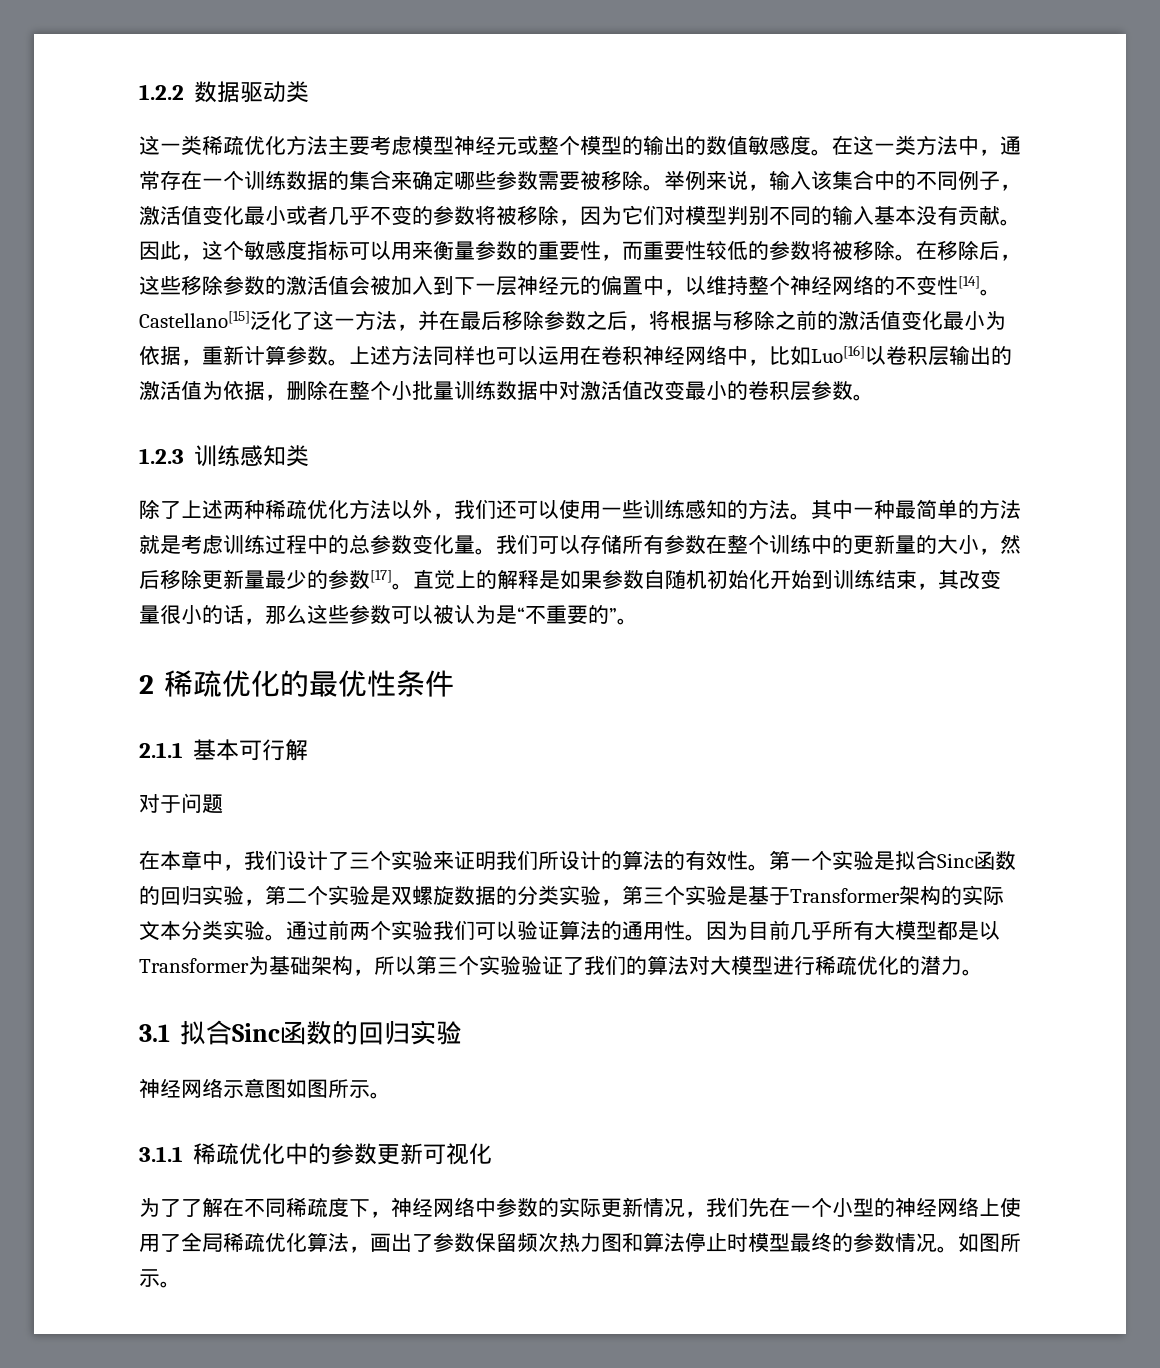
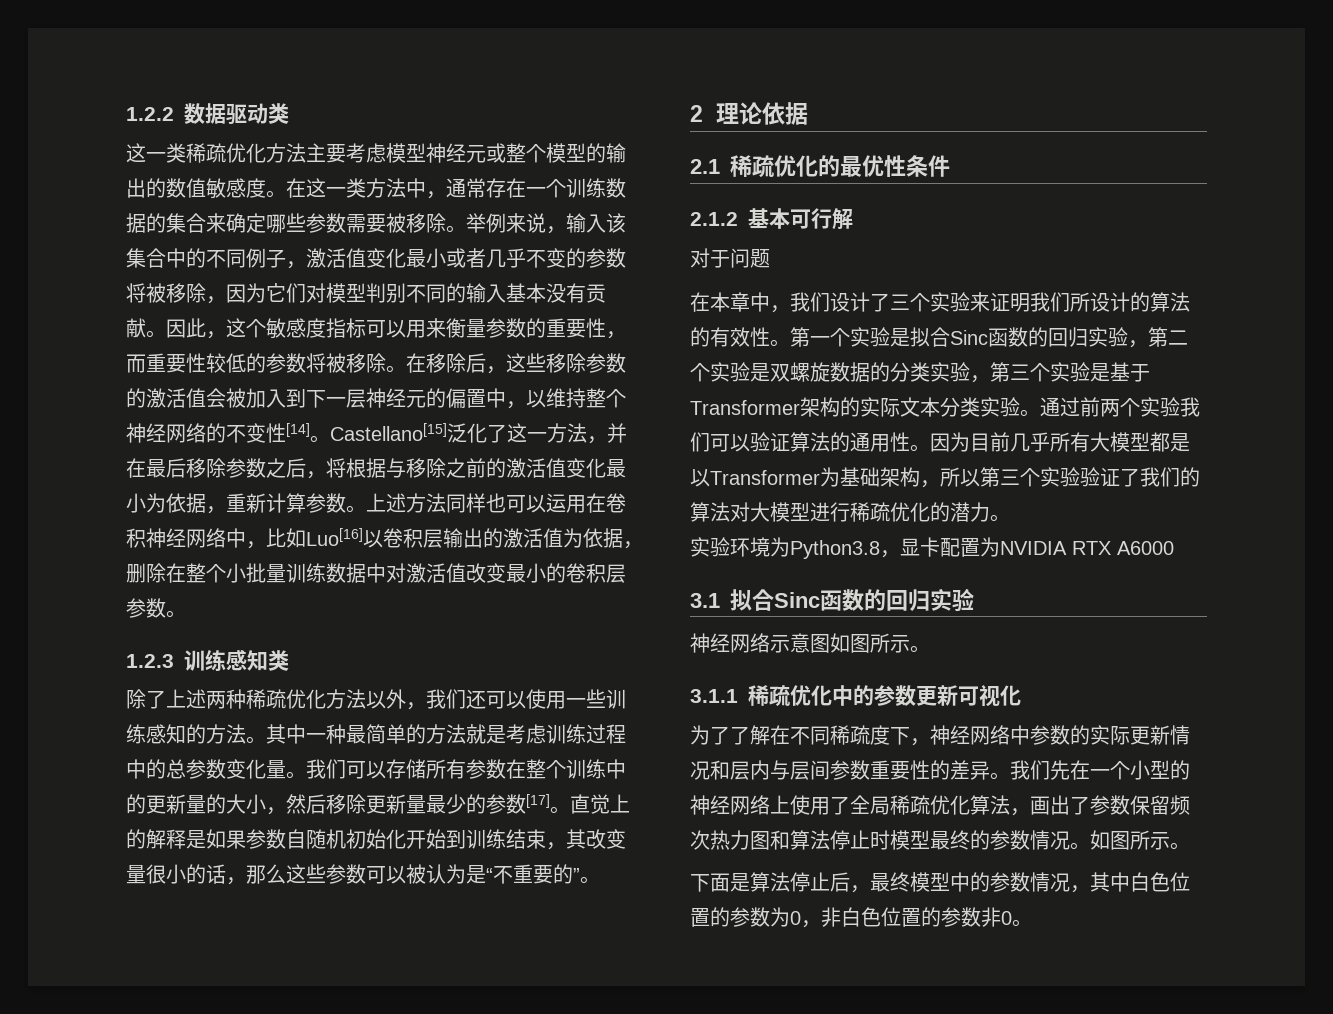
(154, 684) none -> [715,102,808,125] [690,159,720,174] 理论依据 // 2.1
[139,742,183,758] 2.1.1 -> [690,212,738,226] 2.1.2
(983, 972) none -> [690,537,1174,559] // 实验环境为Python3.8，显卡配置为NVIDIA RTX A6000
[685,1211,706,1218] ， -> [710,760,1010,780] 和层内与层间参数重要性的差异。
(181, 1284) none -> [690,872,1190,893] [690,907,1032,928] // 下面是算法停止后，最终模型中的参数情况，其中白色位置的参数为0，非白色位置的参数非0。

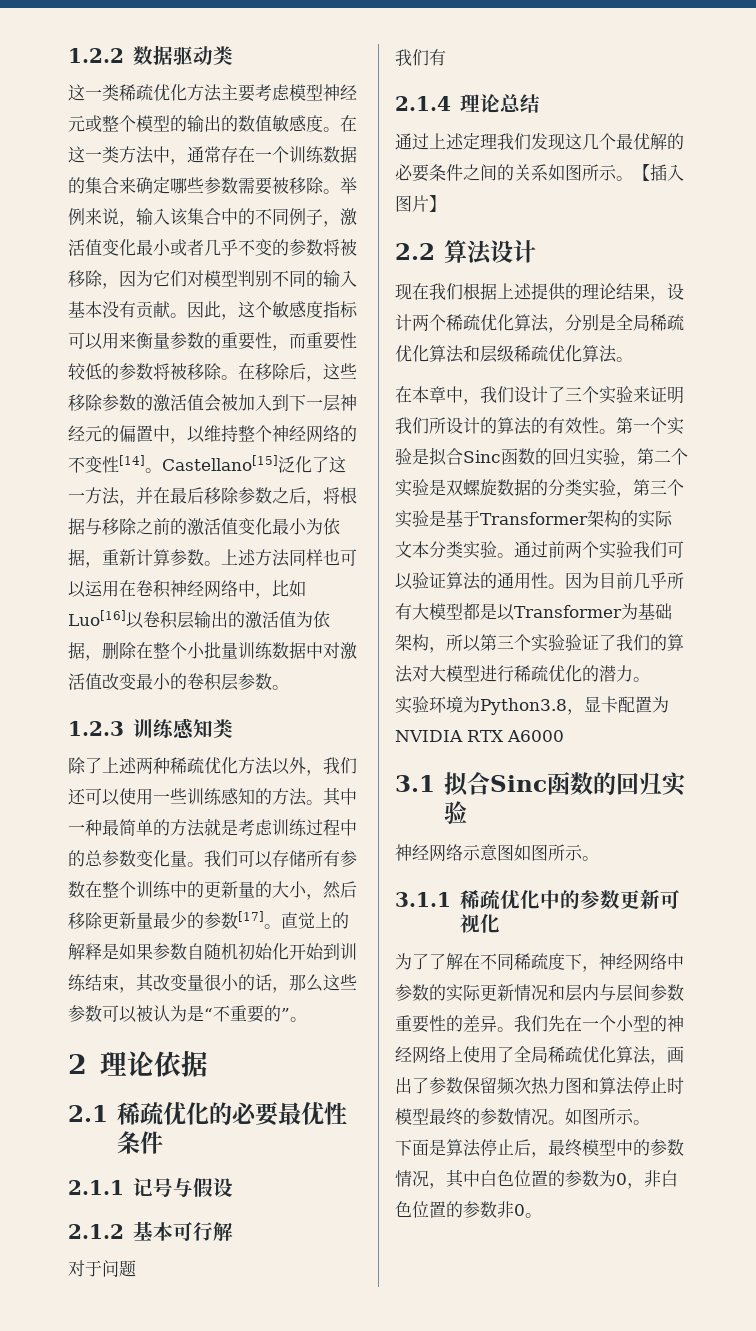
(840, 166) none -> [231,1102,279,1126] 必要
(950, 166) none -> [68,1178,233,1197] // 2.1.1记号与假设
(770, 258) none -> [395,49,446,66] [395,94,540,113] [395,133,684,150] [395,164,684,182] [395,195,446,212] [395,240,536,265] [395,283,684,302] [395,314,685,333] [395,345,633,363] // 我们有 // 2.1.4理论总结 // 通过上述定理我们发现这几个最优解的必要条件之间的关系如图所示。【插入图片】 // 2.2算法设计 // 现在我们根据上述提供的理论结果，设计两个稀疏优化算法，分别是全局稀疏优化算法和层级稀疏优化算法。

